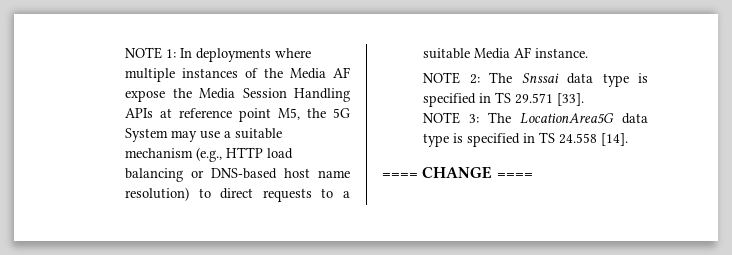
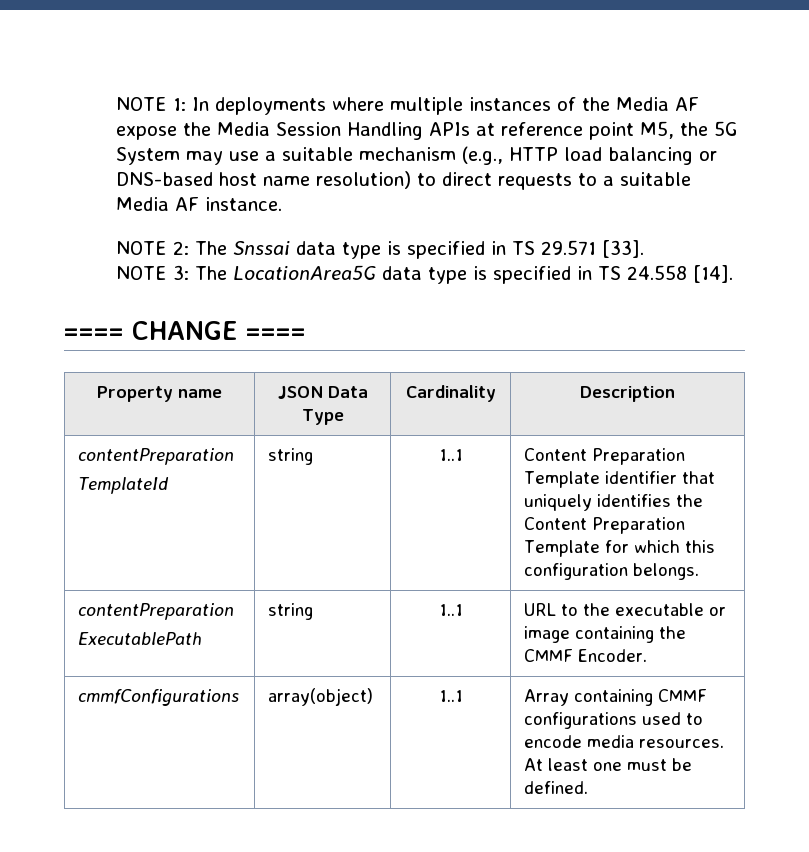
(533, 175) none -> [97,386,222,402] [277,386,368,399] [301,409,344,425] [405,385,496,402] [580,386,675,402] [78,448,235,465] [78,477,170,494] [268,448,314,465] [438,449,463,461] [524,448,686,465] [524,471,716,488] [524,494,704,511] [524,517,686,534] [524,540,716,557] [524,563,700,580] [78,603,235,620] [78,632,203,645] [268,603,314,620] [438,604,463,616] [524,603,727,616] [524,626,687,643] [524,649,648,662] [78,689,240,706] [268,688,374,706] [438,690,463,702] [524,689,708,706] [524,712,704,729] [524,735,725,748] [524,758,693,771] [524,781,589,794] // Property name | JSON Data Type | Cardinality | Description // contentPreparation // TemplateId | string | 1..1 | Content Preparation Template identifier that uniquely identifies the Content Preparation Template for which this configuration belongs. // contentPreparation // ExecutablePath | string | 1..1 | URL to the executable or image containing the CMMF Encoder. // cmmfConfigurations | array(object) | 1..1 | Array containing CMMF configurations used to encode media resources. At least one must be defined.

